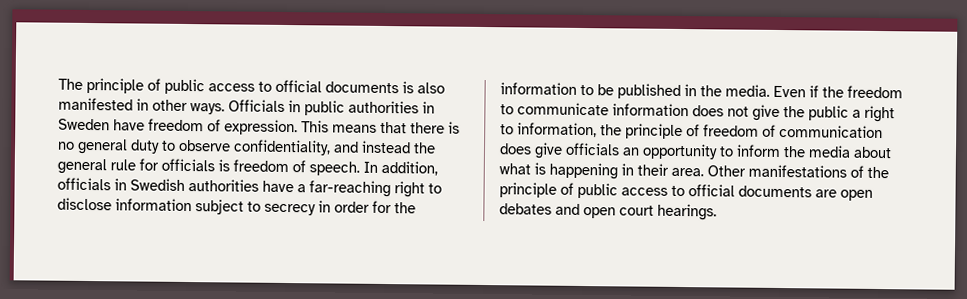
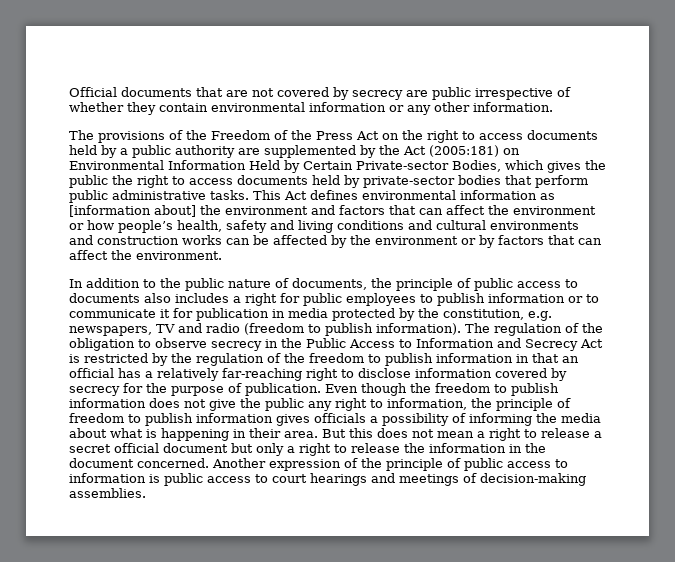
[58,77,445,95] [58,97,435,116] [58,118,460,136] [57,138,436,156] [57,158,438,176] [57,177,306,193] The principle of public access to official documents is also manifested in other ways. Officials in public authorities in Sweden have freedom of expression. This means that there is no general duty to observe confidentiality, and instead the general rule for officials is freedom of speech. In addition, officials in Swedish authorities have a -> [69,87,571,100] [69,102,553,115] [69,130,598,143] [69,145,520,158] [69,160,606,173] [69,175,588,188] [69,190,555,203] [69,205,596,217] [69,220,579,233] [69,235,602,248] [69,250,222,260] [69,278,578,291] [69,293,599,306] [69,308,552,321] [69,323,603,336] [69,338,603,351] [69,353,579,366] [69,368,219,381] Official documents that are not covered by secrecy are public irrespective of whether they contain environmental information or any other information. // The provisions of the Freedom of the Press Act on the right to access documents held by a public authority are supplemented by the Act (2005:181) on Environmental Information Held by Certain Private-sector Bodies, which gives the public the right to access documents held by private-sector bodies that perform public administrative tasks. This Act defines environmental information as [information about] the environment and factors that can affect the environment or how people’s health, safety and living conditions and cultural environments and construction works can be affected by the environment or by factors that can affect the environment. // In addition to the public nature of documents, the principle of public access to documents also includes a right for public employees to publish information or to communicate it for publication in media protected by the constitution, e.g. newspapers, TV and radio (freedom to publish information). The regulation of the obligation to observe secrecy in the Public Access to Information and Secrecy Act is restricted by the regulation of the freedom to publish information in that an official has a relatively
[195,199,416,216] [500,82,903,99] [500,102,609,116] subject to secrecy in order for the information to be published in the media. Even if the freedom to communicate -> [495,368,567,381] [69,383,559,396] covered by secrecy for the purpose of publication. Even though the freedom to publish
[852,109,861,118] a -> [308,401,332,411] any
[762,124,883,139] [499,142,781,160] of communication does give officials an opportunity to inform -> [128,413,532,426] to publish information gives officials a possibility of informing
[707,164,847,178] Other manifestations -> [322,428,602,441] [69,443,546,456] [69,458,341,471] But this does not mean a right to release a secret official document but only a right to release the information in the document concerned. Another expression
[688,184,873,201] [499,203,717,221] official documents are open debates and open court hearings. -> [69,473,586,486] [69,488,146,498] information is public access to court hearings and meetings of decision-making assemblies.

